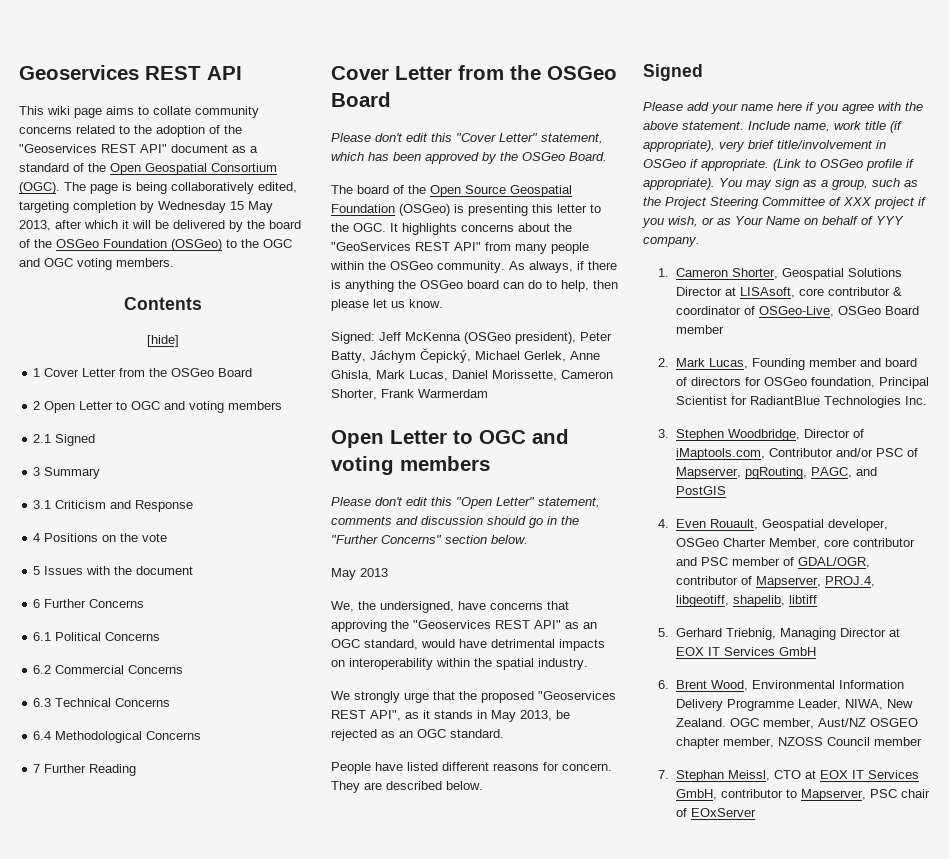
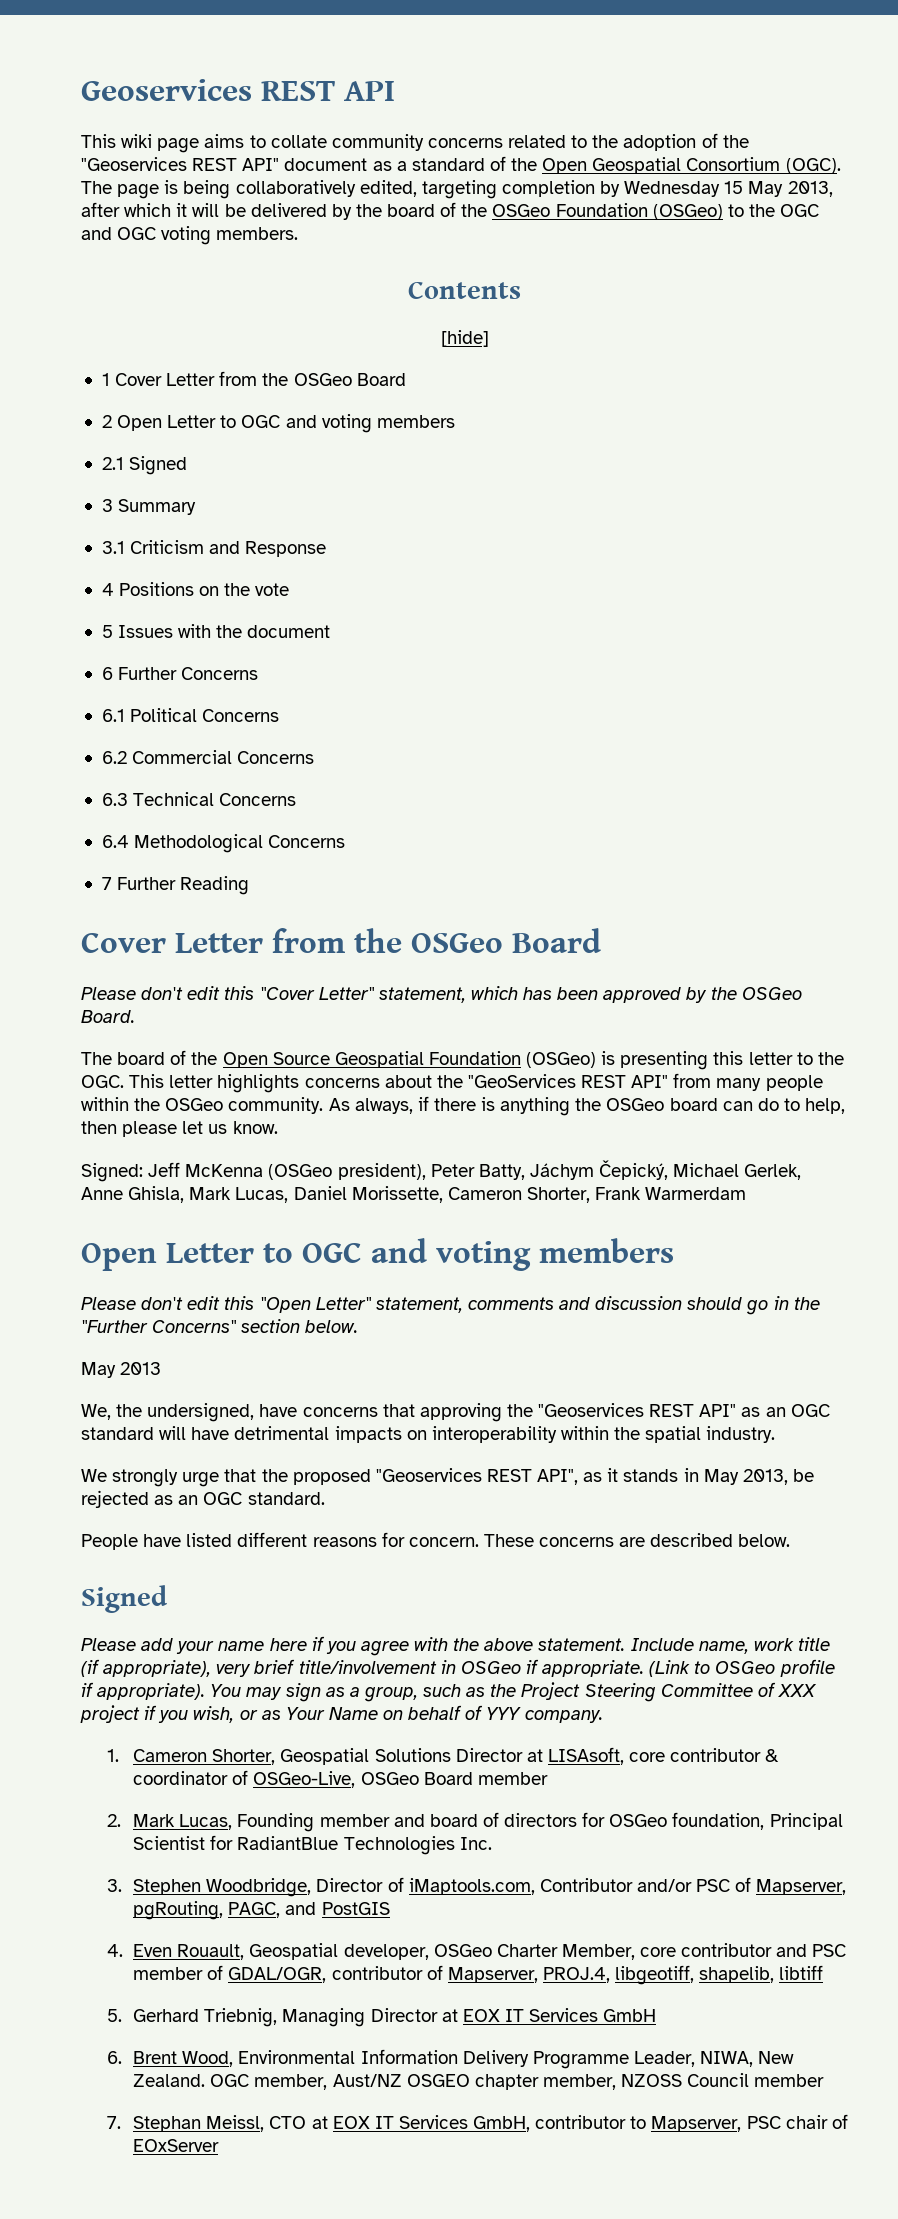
[390,223,398,232] It -> [129,1074,214,1088] This letter
[364,639,455,650] standard, would -> [81,1426,187,1440] standard will
[331,781,360,793] They -> [483,1534,615,1547] These concerns

